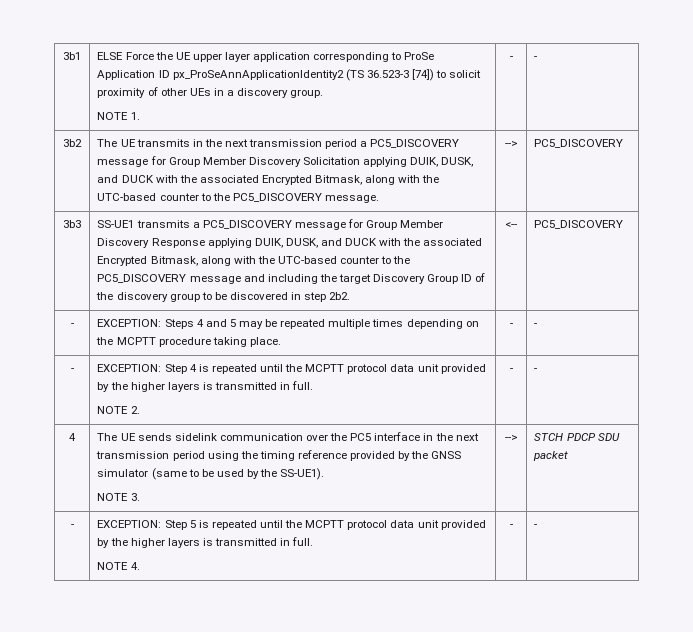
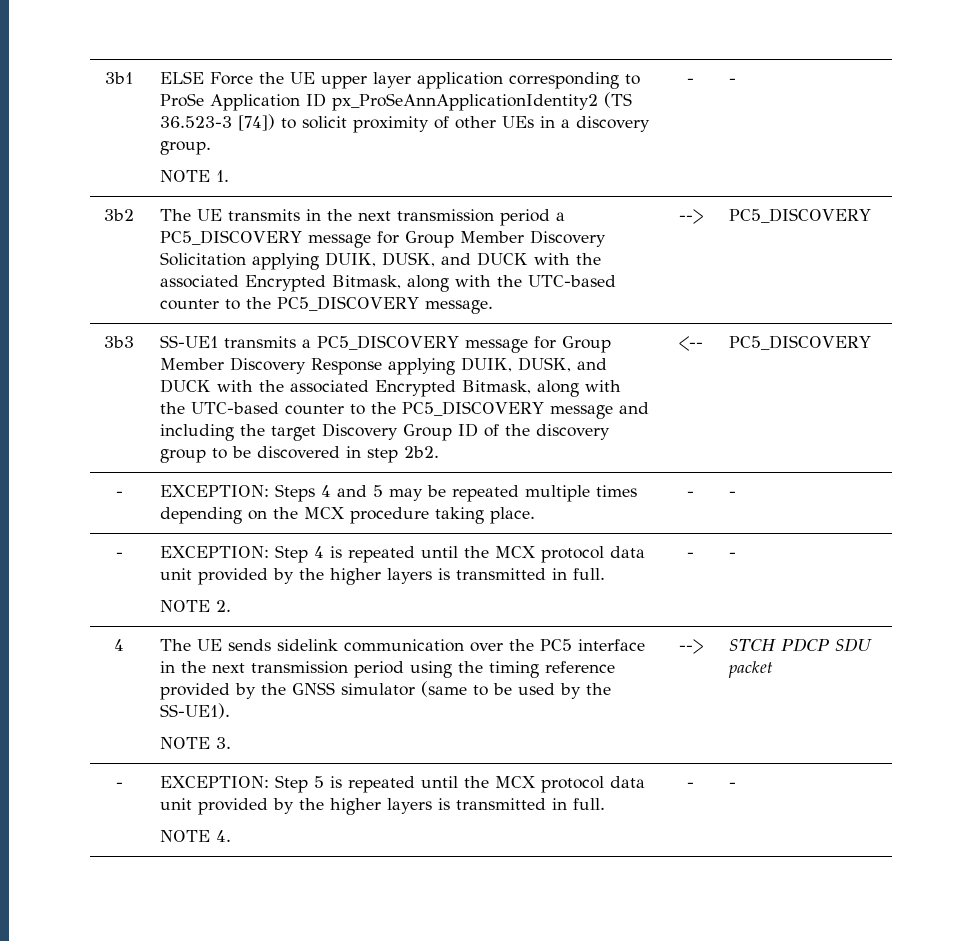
[116,337,156,345] MCPTT -> [304,507,346,519] MCX
[305,364,345,372] MCPTT -> [495,546,537,558] MCX
[305,520,345,528] MCPTT -> [495,776,537,788] MCX

